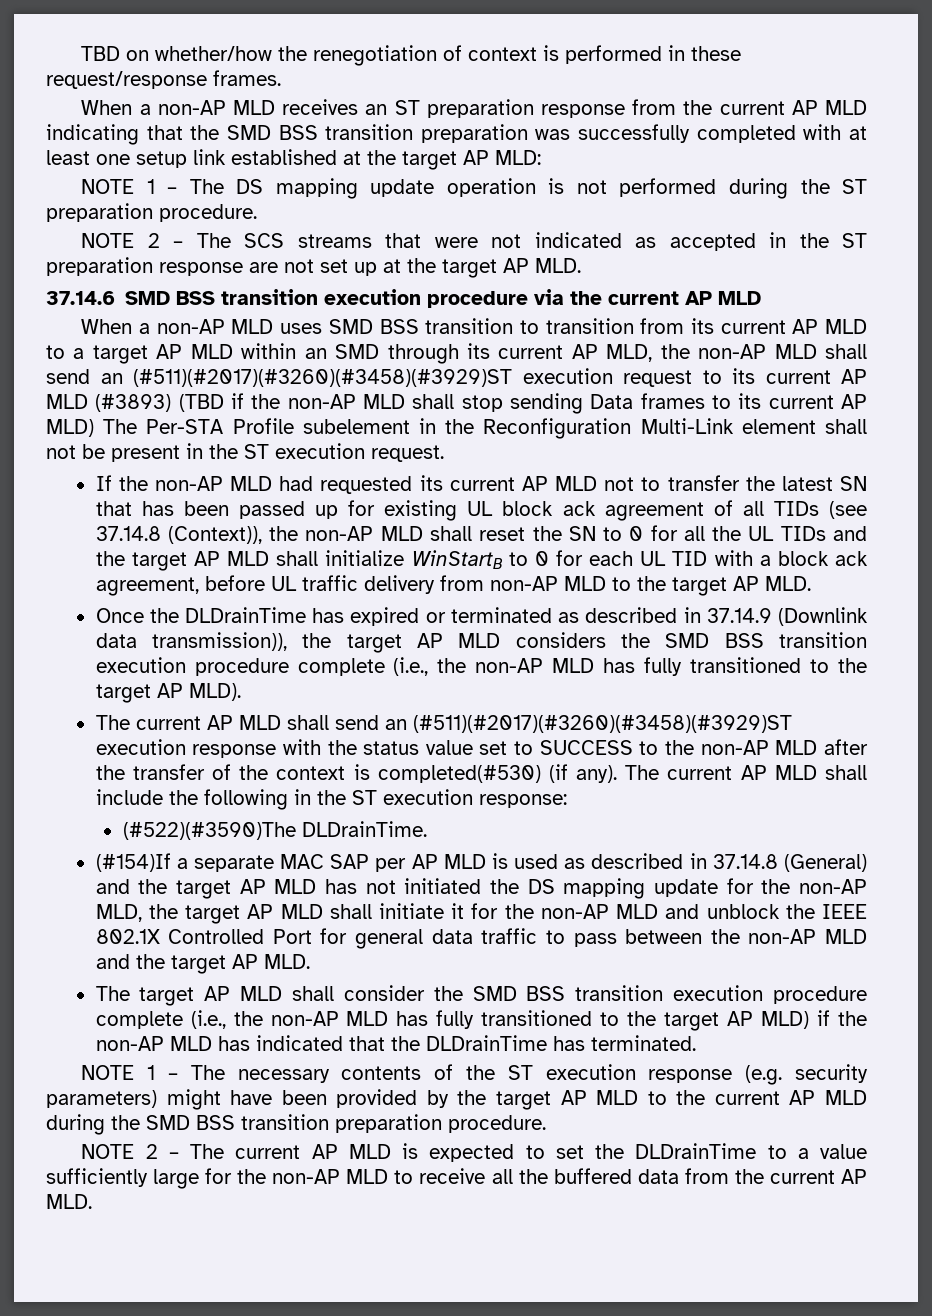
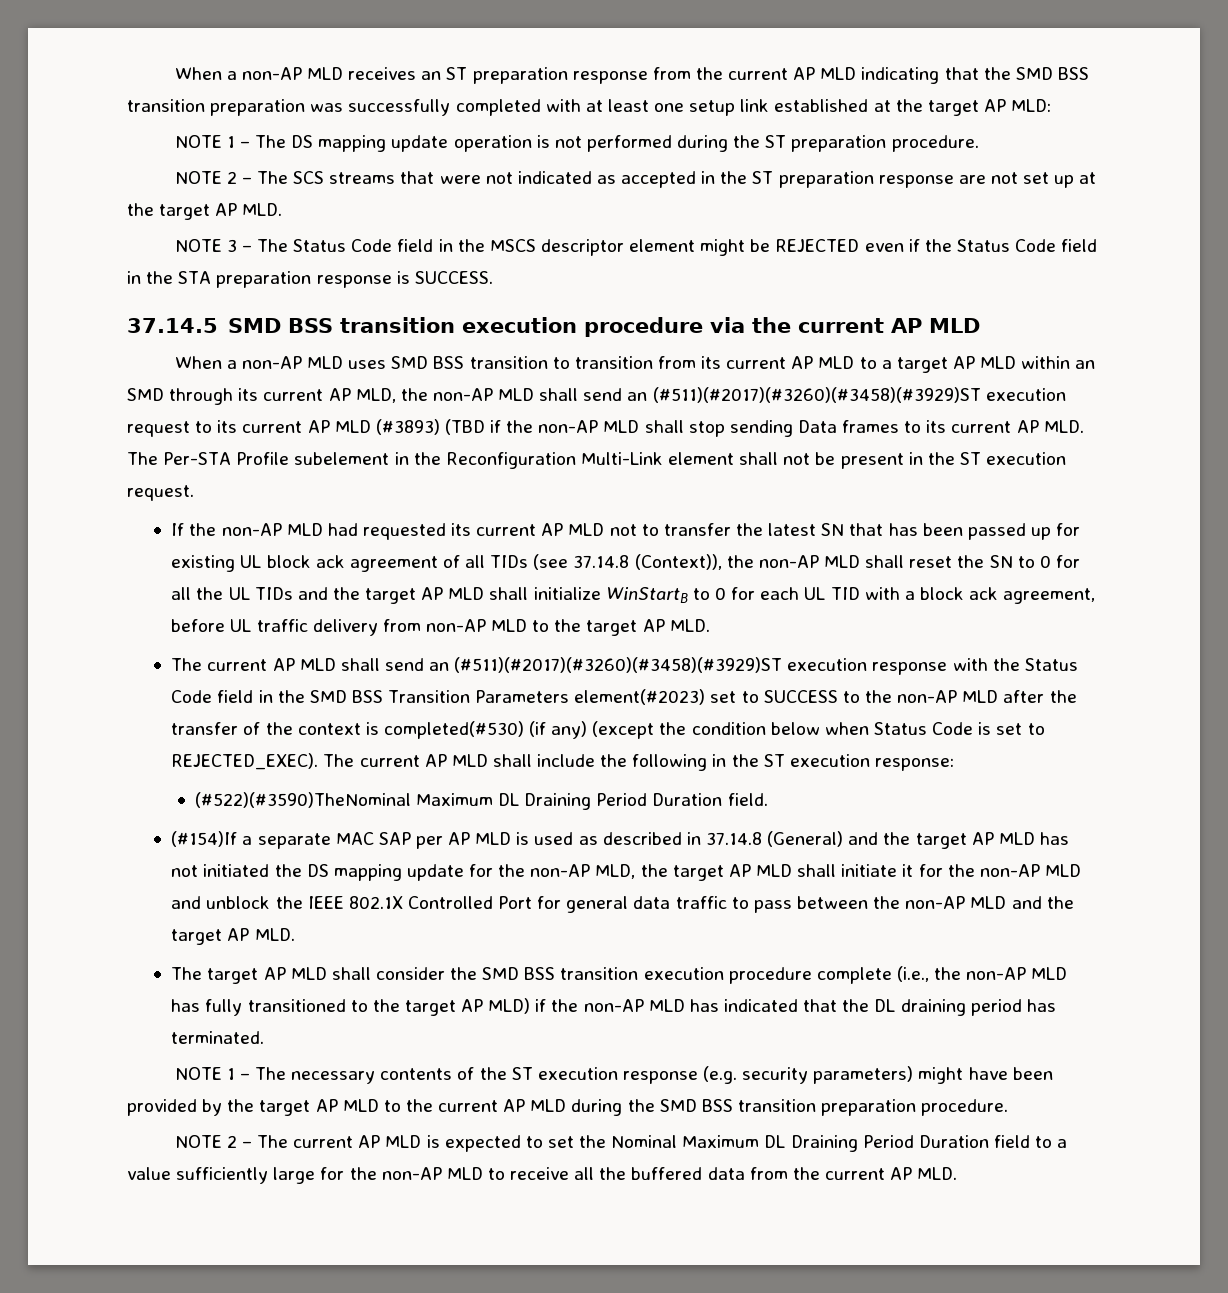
[81,45,742,66] [46,70,281,89] TBD on whether/how the renegotiation of context is performed in these request/response frames. // -> (174, 73) none
[46,291,115,305] 37.14.6 -> [174,239,1098,256] [127,271,493,288] [127,318,218,333] NOTE 3 – The Status Code field in the MSCS descriptor element might be REJECTED even if the Status Code field in the STA preparation response is SUCCESS. // 37.14.5
[46,419,94,437] MLD) -> [1043,420,1084,433] MLD.
[95,607,868,626] [95,632,867,653] [95,657,867,676] [95,683,241,703] // Once the DLDrainTime has expired or terminated as described in 37.14.9 (Downlink data transmission)), the target AP MLD considers the SMD BSS transition execution procedure complete (i.e., the non-AP MLD has fully transitioned to the target AP MLD). -> (710, 625) none
[363,740,473,755] status value -> [1024,658,1078,671] [171,689,706,705] Status Code field in the SMD BSS Transition Parameters element(#2023)
[576,765,618,783] any). -> [551,721,1045,739] [171,753,319,770] any) (except the condition below when Status Code is set to REJECTED_EXEC).
[122,821,427,840] (#522)(#3590)The DLDrainTime. -> [194,792,768,810] (#522)(#3590)TheNominal Maximum DL Draining Period Duration field.
[425,1035,547,1051] DLDrainTime -> [874,999,1022,1016] DL draining period
[635,1143,757,1159] DLDrainTime -> [611,1135,1030,1152] Nominal Maximum DL Draining Period Duration field

